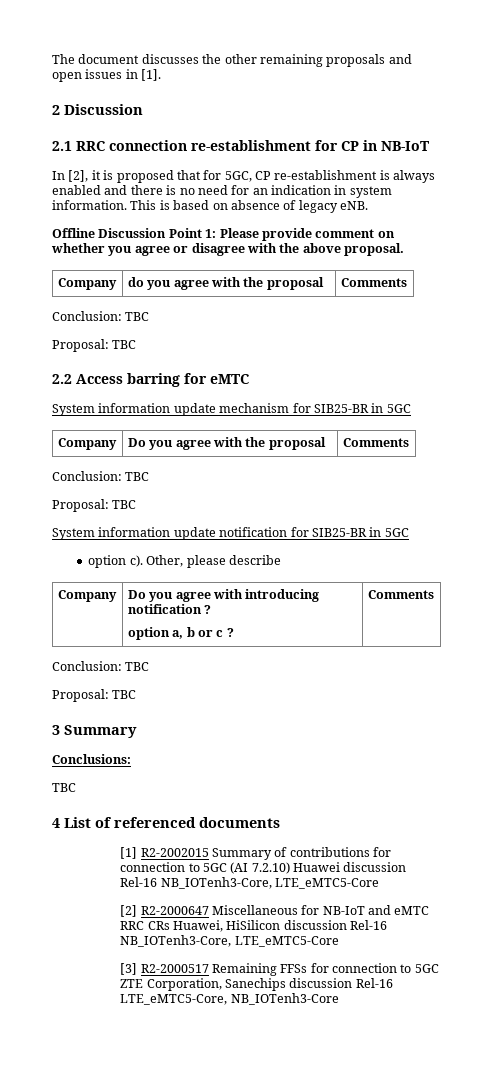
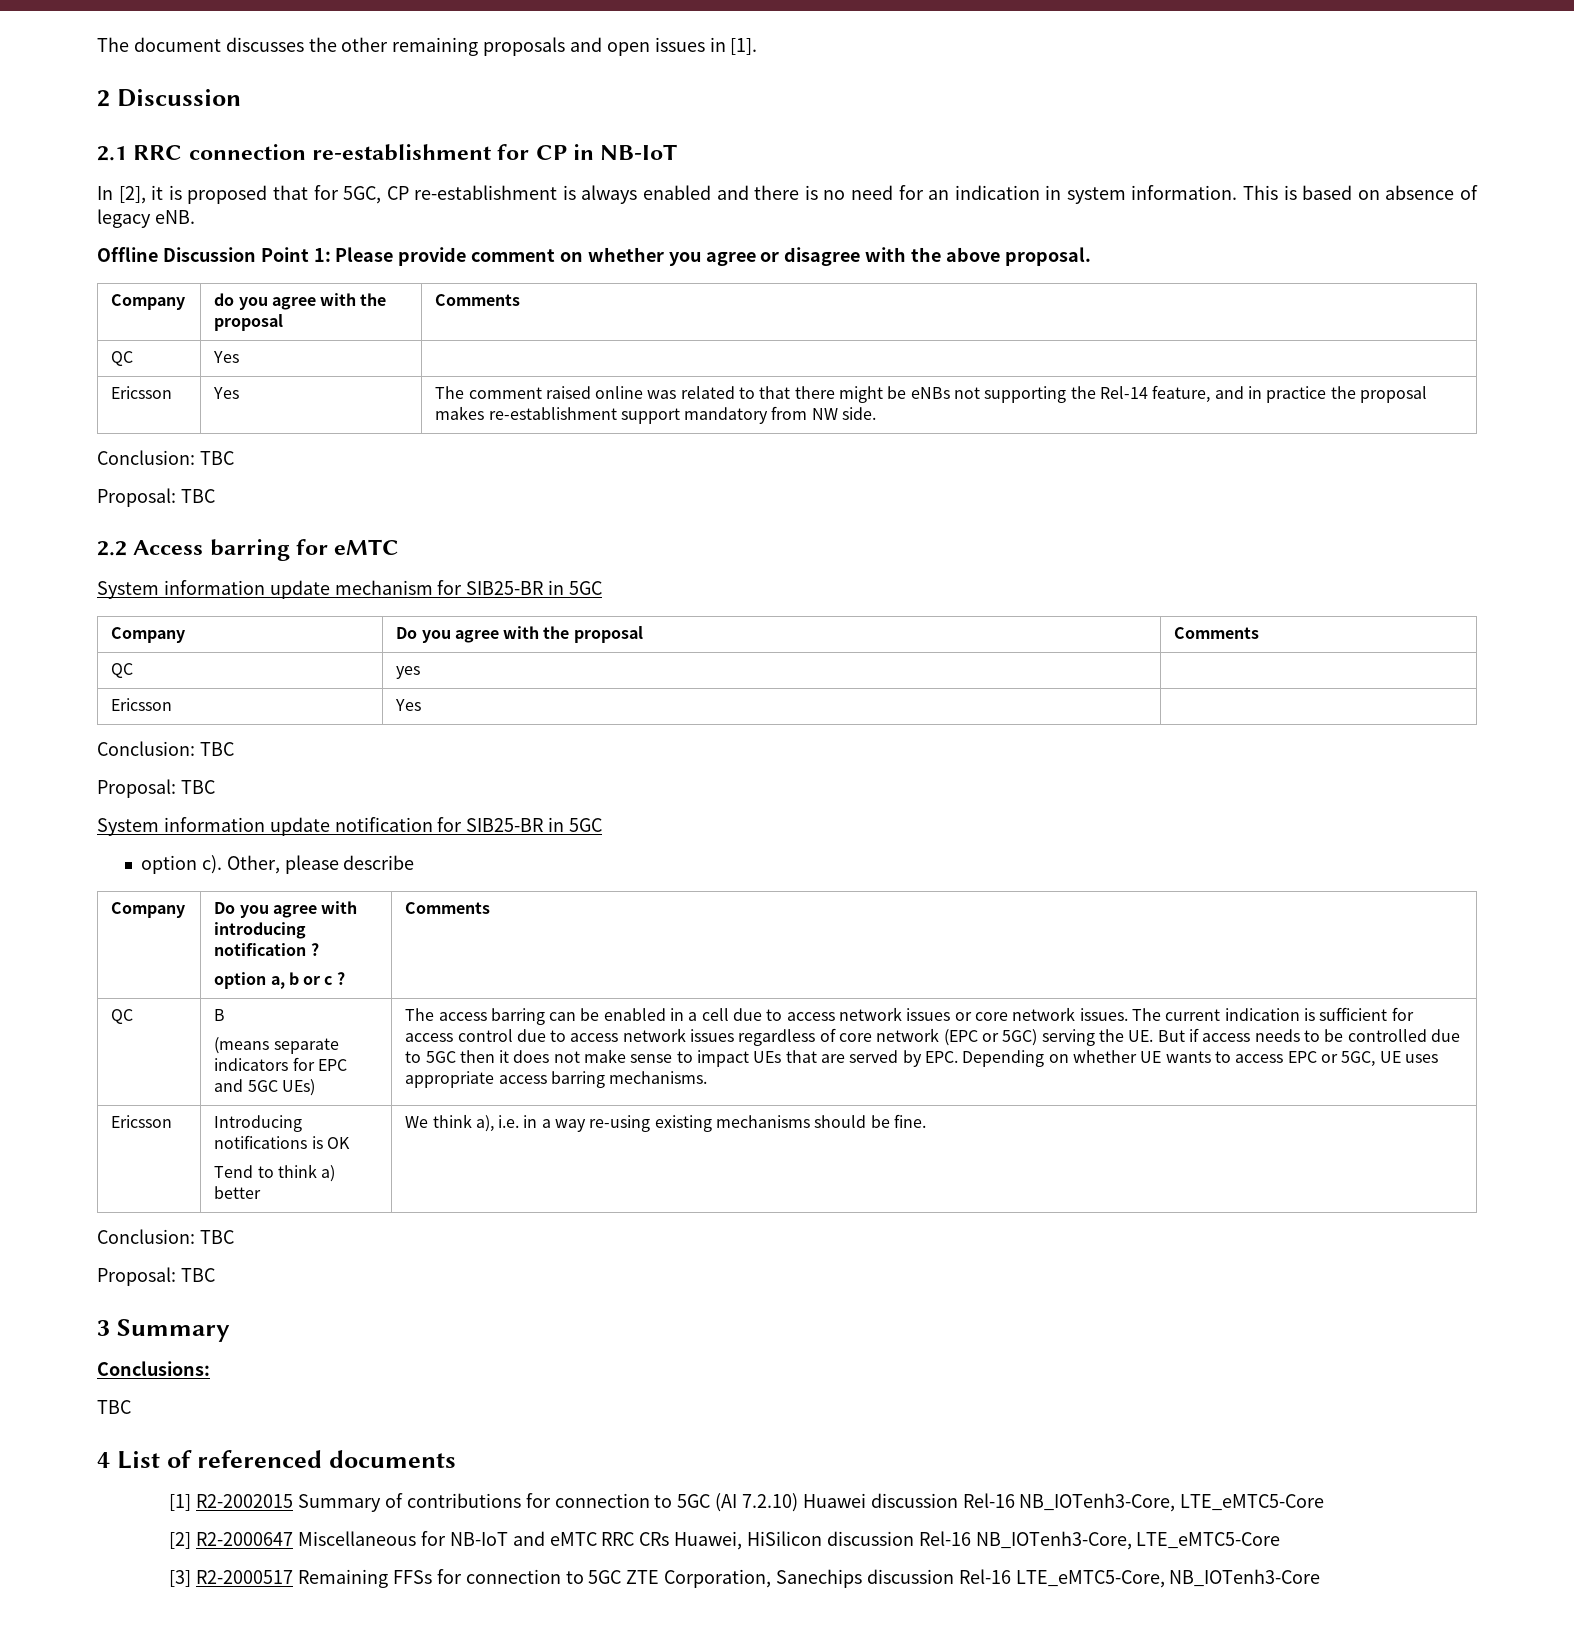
(407, 282) none -> [111,351,134,366] [213,351,240,363] [111,386,173,399] [213,387,240,399] [435,385,1427,403] [435,406,877,424] // QC | Yes | // Ericsson | Yes | The comment raised online was related to that there might be eNBs not supporting the Rel-14 feature, and in practice the proposal makes re-establishment support mandatory from NW side.
(409, 442) none -> [111,663,134,678] [396,666,421,679] [111,698,173,711] [395,699,422,711] // QC | yes | // Ericsson | Yes |
(434, 594) none -> [111,1009,134,1024] [214,1009,226,1021] [214,1037,339,1054] [214,1057,347,1071] [214,1079,315,1096] [405,1007,1414,1025] [405,1028,1460,1046] [405,1049,1438,1067] [405,1071,708,1088] [111,1115,173,1128] [214,1115,303,1132] [214,1135,350,1149] [214,1164,336,1182] [214,1186,262,1199] [405,1114,927,1132] // QC | B // (means separate indicators for EPC and 5GC UEs) | The access barring can be enabled in a cell due to access network issues or core network issues. The current indication is sufficient for access control due to access network issues regardless of core network (EPC or 5GC) serving the UE. But if access needs to be controlled due to 5GC then it does not make sense to impact UEs that are served by EPC. Depending on whether UE wants to access EPC or 5GC, UE uses appropriate access barring mechanisms. // Ericsson | Introducing notifications is OK // Tend to think a) better | We think a), i.e. in a way re-using existing mechanisms should be fine.

